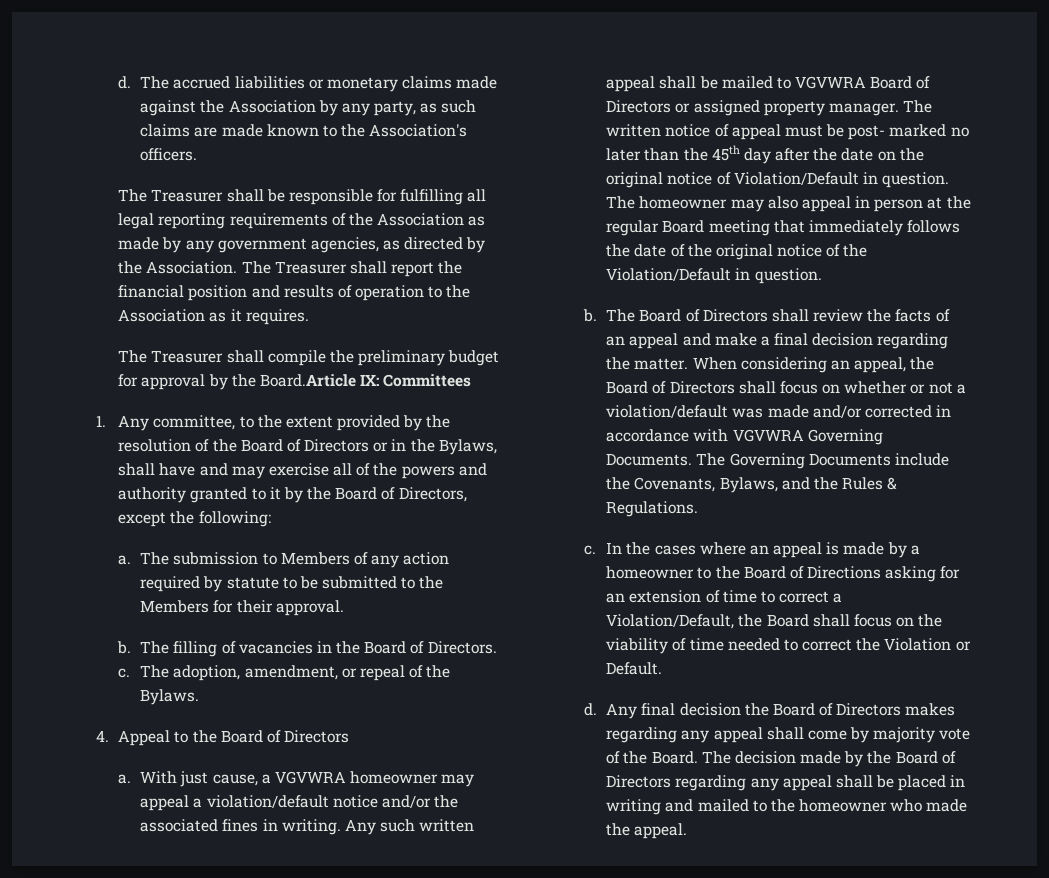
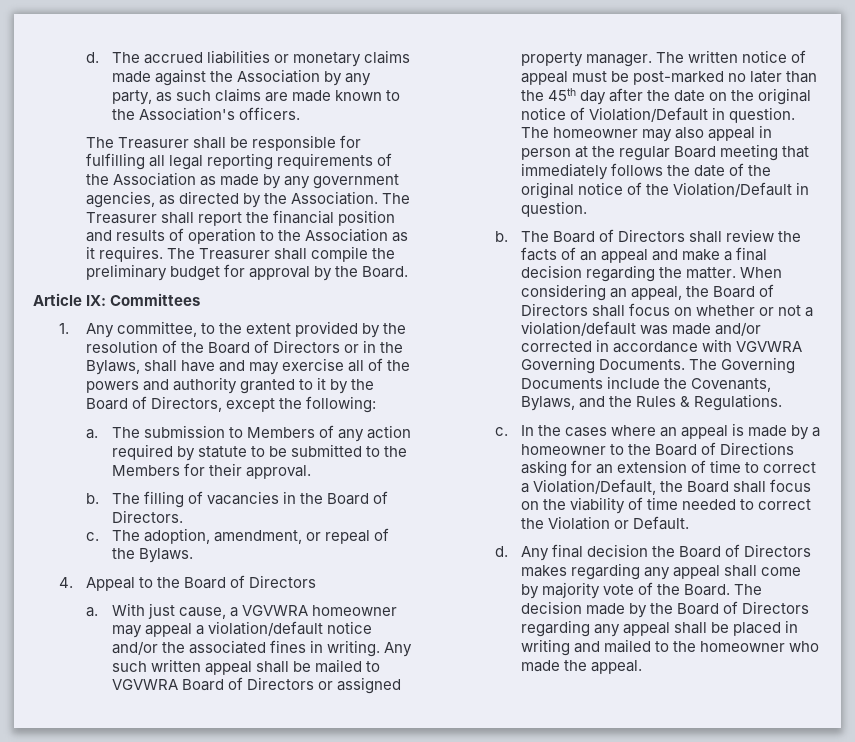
(309, 317) // -> (163, 254) none
[259,374,356,387] Board.Article -> [361,266,408,278] [33,293,82,306] Board. // Article
[848,124,947,140] post- marked -> [633,71,725,85] post-marked

